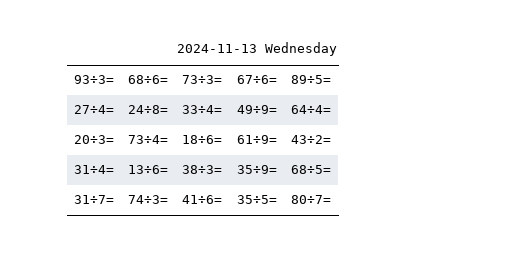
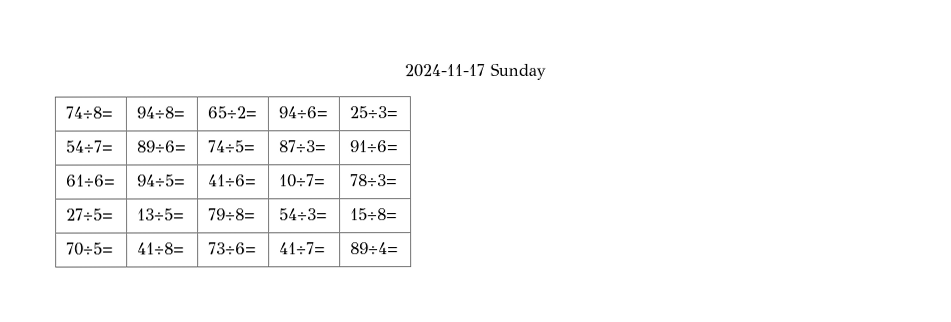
[177,42,337,56] [73,75,114,84] [127,75,168,84] [181,75,222,84] [236,75,277,84] [290,75,331,84] [73,105,114,114] [127,105,168,114] [181,105,222,114] [236,105,277,114] [290,105,331,114] [73,135,114,144] [127,135,168,144] [181,135,222,144] [236,135,277,144] [290,135,331,144] [73,165,114,174] [127,165,168,174] [181,165,222,174] [236,165,277,174] [290,165,331,174] [73,195,114,204] [127,195,168,204] [181,195,222,204] [236,195,277,204] [290,195,331,204] 2024-11-13 Wednesday // 93÷3= | 68÷6= | 73÷3= | 67÷6= | 89÷5= // 27÷4= | 24÷8= | 33÷4= | 49÷9= | 64÷4= // 20÷3= | 73÷4= | 18÷6= | 61÷9= | 43÷2= // 31÷4= | 13÷6= | 38÷3= | 35÷9= | 68÷5= // 31÷7= | 74÷3= | 41÷6= | 35÷5= | 80÷7= -> [404,62,546,80] [64,106,113,119] [135,106,185,119] [206,106,257,119] [277,106,328,119] [348,106,398,119] [64,140,113,153] [135,140,186,153] [206,140,255,153] [277,140,326,153] [348,140,398,153] [65,174,116,187] [136,174,186,187] [207,174,257,187] [278,174,326,188] [349,174,398,187] [65,208,114,221] [136,208,185,221] [207,208,256,221] [278,208,328,221] [349,208,398,221] [65,242,114,256] [136,242,185,255] [207,242,257,255] [278,242,326,255] [349,242,399,255] 2024-11-17 Sunday // 74÷8= | 94÷8= | 65÷2= | 94÷6= | 25÷3= // 54÷7= | 89÷6= | 74÷5= | 87÷3= | 91÷6= // 61÷6= | 94÷5= | 41÷6= | 10÷7= | 78÷3= // 27÷5= | 13÷5= | 79÷8= | 54÷3= | 15÷8= // 70÷5= | 41÷8= | 73÷6= | 41÷7= | 89÷4=

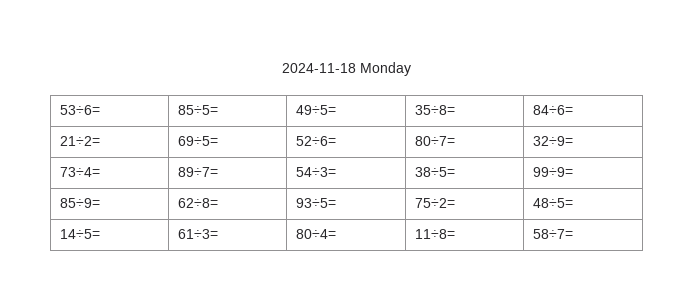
[404,62,546,80] [64,106,113,119] [135,106,185,119] [206,106,257,119] [277,106,328,119] [348,106,398,119] [64,140,113,153] [135,140,186,153] [206,140,255,153] [277,140,326,153] [348,140,398,153] [65,174,116,187] [136,174,186,187] [207,174,257,187] [278,174,326,188] [349,174,398,187] [65,208,114,221] [136,208,185,221] [207,208,256,221] [278,208,328,221] [349,208,398,221] [65,242,114,256] [136,242,185,255] [207,242,257,255] [278,242,326,255] [349,242,399,255] 2024-11-17 Sunday // 74÷8= | 94÷8= | 65÷2= | 94÷6= | 25÷3= // 54÷7= | 89÷6= | 74÷5= | 87÷3= | 91÷6= // 61÷6= | 94÷5= | 41÷6= | 10÷7= | 78÷3= // 27÷5= | 13÷5= | 79÷8= | 54÷3= | 15÷8= // 70÷5= | 41÷8= | 73÷6= | 41÷7= | 89÷4= -> [282,62,411,76] [60,105,101,115] [178,105,219,115] [296,105,337,115] [415,105,456,115] [533,105,574,115] [60,136,101,146] [178,136,219,146] [296,136,337,146] [415,136,456,146] [533,136,574,146] [60,167,101,177] [178,167,219,177] [296,167,337,177] [415,167,456,177] [533,167,574,177] [60,198,101,208] [178,198,219,208] [296,198,337,208] [415,198,456,208] [533,198,574,208] [60,229,101,239] [178,229,219,239] [296,229,337,239] [415,229,456,239] [533,229,574,239] 2024-11-18 Monday // 53÷6= | 85÷5= | 49÷5= | 35÷8= | 84÷6= // 21÷2= | 69÷5= | 52÷6= | 80÷7= | 32÷9= // 73÷4= | 89÷7= | 54÷3= | 38÷5= | 99÷9= // 85÷9= | 62÷8= | 93÷5= | 75÷2= | 48÷5= // 14÷5= | 61÷3= | 80÷4= | 11÷8= | 58÷7=

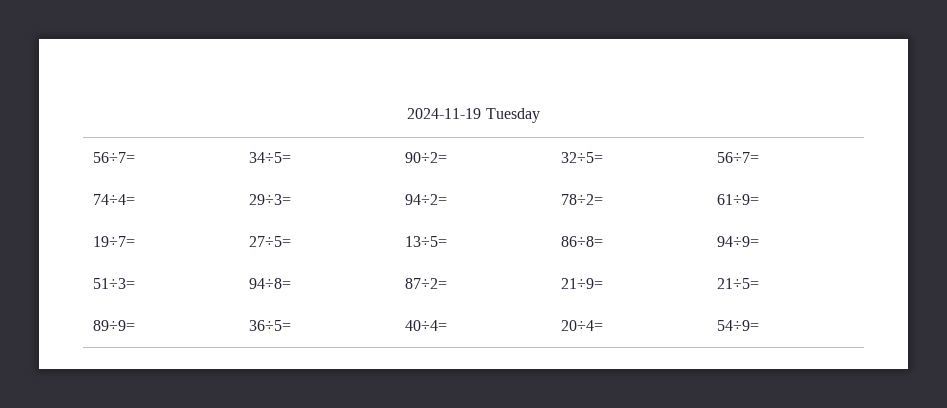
[282,62,411,76] [60,105,101,115] [178,105,219,115] [296,105,337,115] [415,105,456,115] [533,105,574,115] [60,136,101,146] [178,136,219,146] [296,136,337,146] [415,136,456,146] [533,136,574,146] [60,167,101,177] [178,167,219,177] [296,167,337,177] [415,167,456,177] [533,167,574,177] [60,198,101,208] [178,198,219,208] [296,198,337,208] [415,198,456,208] [533,198,574,208] [60,229,101,239] [178,229,219,239] [296,229,337,239] [415,229,456,239] [533,229,574,239] 2024-11-18 Monday // 53÷6= | 85÷5= | 49÷5= | 35÷8= | 84÷6= // 21÷2= | 69÷5= | 52÷6= | 80÷7= | 32÷9= // 73÷4= | 89÷7= | 54÷3= | 38÷5= | 99÷9= // 85÷9= | 62÷8= | 93÷5= | 75÷2= | 48÷5= // 14÷5= | 61÷3= | 80÷4= | 11÷8= | 58÷7= -> [407,108,540,123] [93,152,136,163] [249,152,292,163] [405,152,448,163] [561,152,604,163] [717,152,760,163] [93,194,136,205] [249,194,292,205] [405,194,448,205] [561,194,604,205] [717,194,760,205] [93,236,136,247] [249,236,292,247] [405,236,448,247] [561,236,604,247] [717,236,760,247] [93,278,136,289] [249,278,292,289] [405,278,448,289] [561,278,604,289] [717,278,760,289] [93,320,136,331] [249,320,292,331] [405,320,448,331] [561,320,604,331] [717,320,760,331] 2024-11-19 Tuesday // 56÷7= | 34÷5= | 90÷2= | 32÷5= | 56÷7= // 74÷4= | 29÷3= | 94÷2= | 78÷2= | 61÷9= // 19÷7= | 27÷5= | 13÷5= | 86÷8= | 94÷9= // 51÷3= | 94÷8= | 87÷2= | 21÷9= | 21÷5= // 89÷9= | 36÷5= | 40÷4= | 20÷4= | 54÷9=

